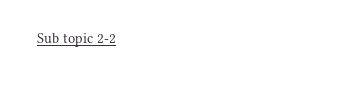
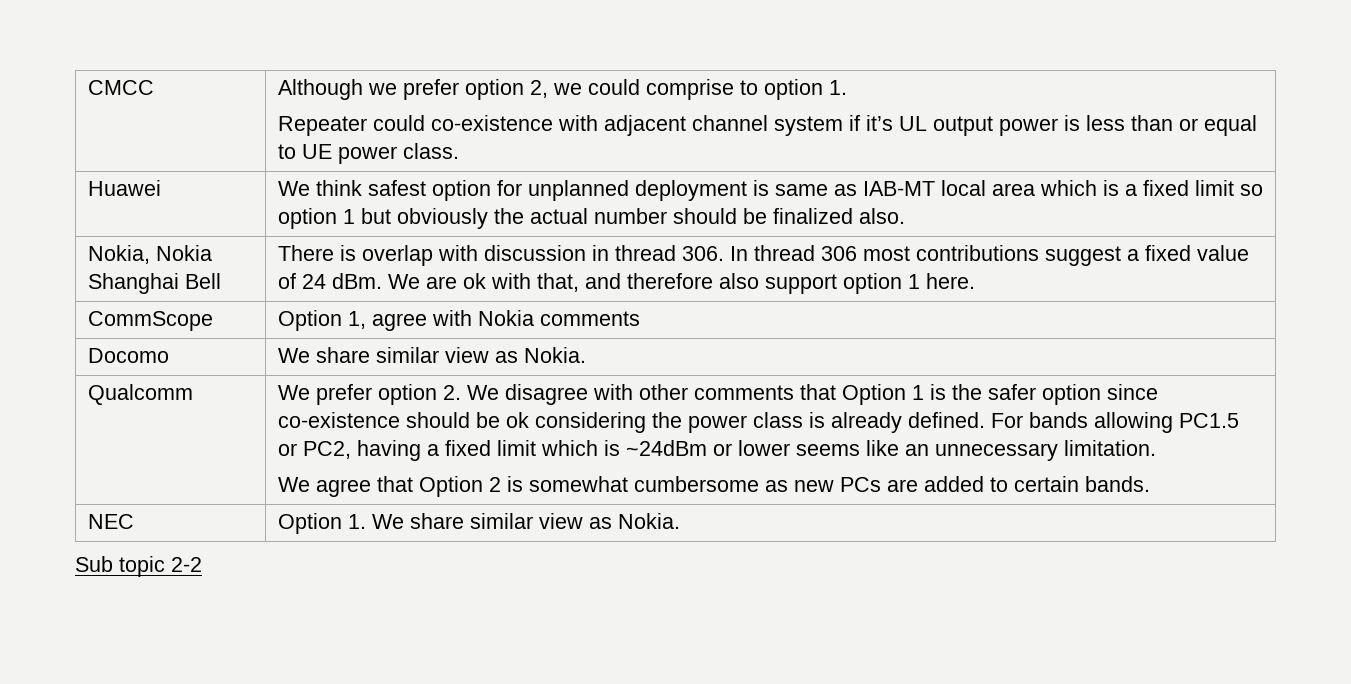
(37, 38) none -> [87,80,154,95] [277,79,847,100] [277,115,1257,136] [277,143,459,164] [87,180,161,196] [277,180,1263,201] [277,208,905,229] [87,245,212,264] [87,273,221,294] [277,245,1249,266] [277,273,975,294] [87,311,213,331] [277,310,640,331] [87,348,169,363] [277,347,586,363] [87,384,193,405] [277,384,1158,405] [277,412,1239,433] [277,440,1156,461] [277,476,1150,497] [87,514,134,529] [277,513,680,534] CMCC | Although we prefer option 2, we could comprise to option 1. // Repeater could co-existence with adjacent channel system if it’s UL output power is less than or equal to UE power class. // Huawei | We think safest option for unplanned deployment is same as IAB-MT local area which is a fixed limit so option 1 but obviously the actual number should be finalized also. // Nokia, Nokia Shanghai Bell | There is overlap with discussion in thread 306. In thread 306 most contributions suggest a fixed value of 24 dBm. We are ok with that, and therefore also support option 1 here. // CommScope | Option 1, agree with Nokia comments // Docomo | We share similar view as Nokia. // Qualcomm | We prefer option 2. We disagree with other comments that Option 1 is the safer option since co-existence should be ok considering the power class is already defined. For bands allowing PC1.5 or PC2, having a fixed limit which is ~24dBm or lower seems like an unnecessary limitation. // We agree that Option 2 is somewhat cumbersome as new PCs are added to certain bands. // NEC | Option 1. We share similar view as Nokia. //

